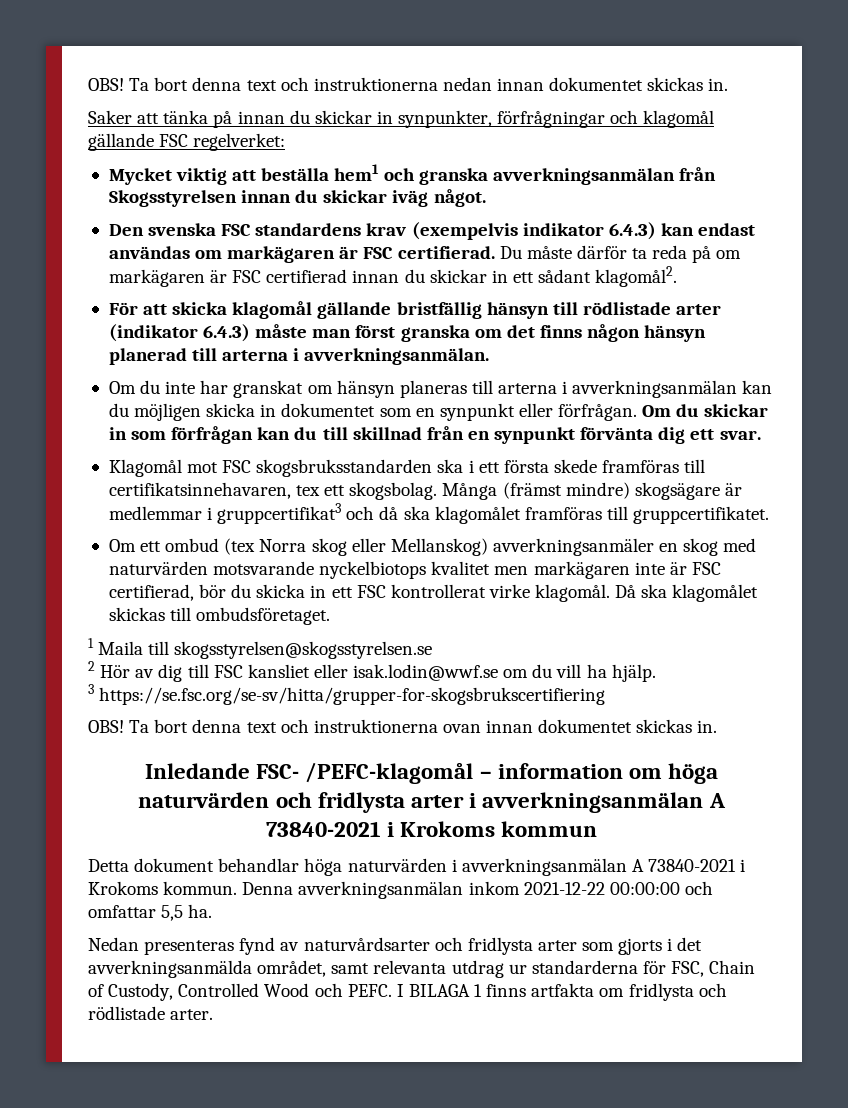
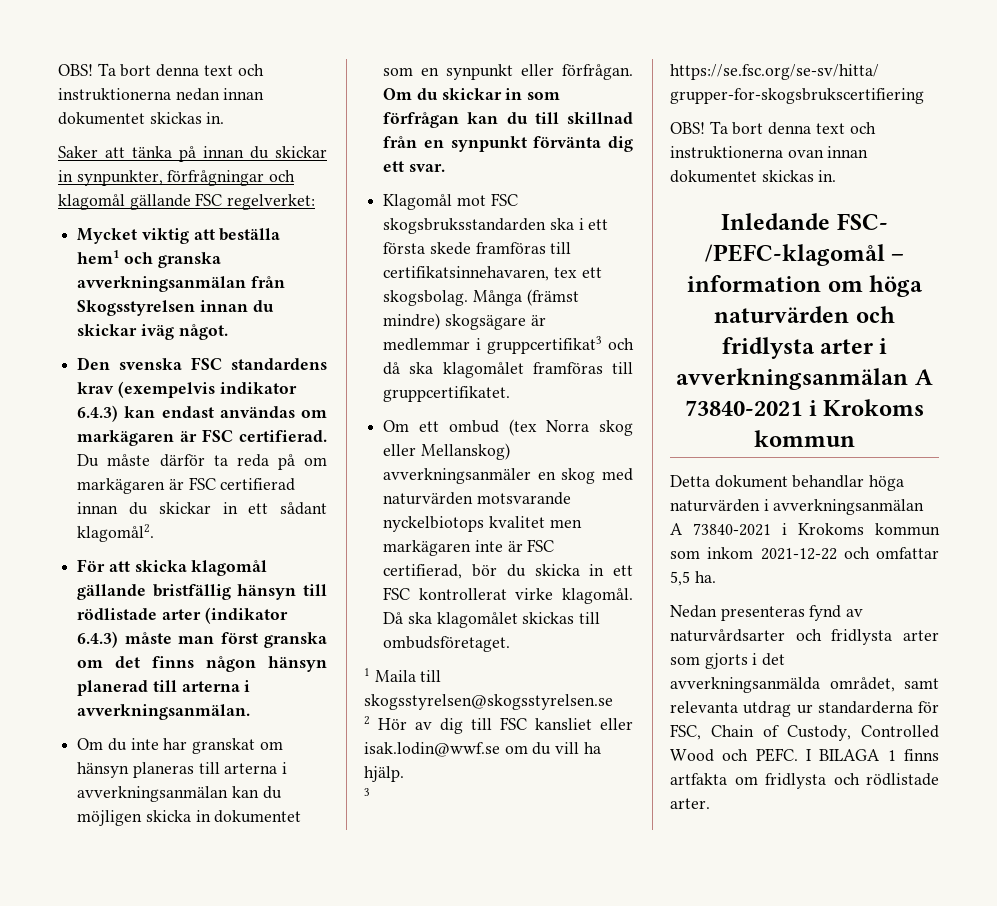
[163,881,464,899] kommun. Denna avverkningsanmälan -> [875,523,940,536] [670,550,700,559] kommun som
[609,882,680,895] 00:00:00 -> (837, 554) none

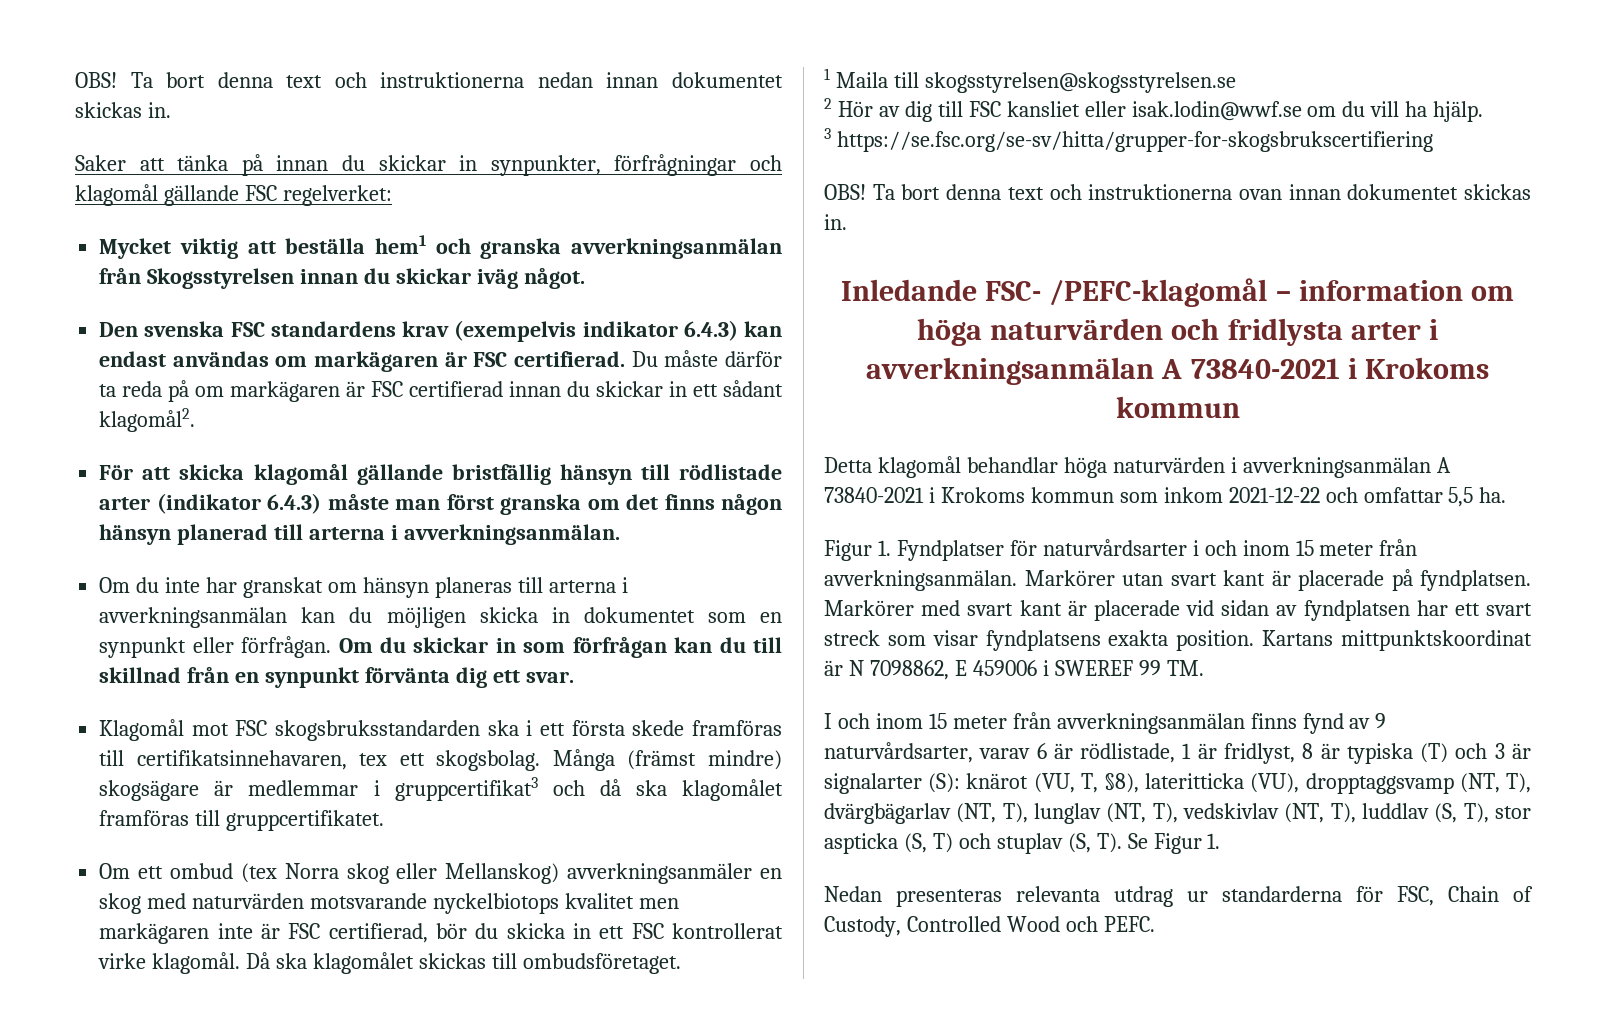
[714,475,788,488] dokument -> [877,456,961,478] klagomål
[670,605,864,621] [670,629,939,645] [670,653,786,669] [670,677,939,693] Nedan presenteras fynd av naturvårdsarter och fridlysta arter som gjorts i det avverkningsanmälda området, samt -> [824,539,1418,561] [824,569,1531,591] [824,600,1532,621] [824,630,1532,651] [824,660,1204,680] [824,712,1387,734] [824,742,1531,764] [824,773,1531,794] [824,803,1531,824] [824,833,1221,854] [824,886,1002,907] Figur 1. Fyndplatser för naturvårdsarter i och inom 15 meter från avverkningsanmälan. Markörer utan svart kant är placerade på fyndplatsen. Markörer med svart kant är placerade vid sidan av fyndplatsen har ett svart streck som visar fyndplatsens exakta position. Kartans mittpunktskoordinat är N 7098862, E 459006 i SWEREF 99 TM. // I och inom 15 meter från avverkningsanmälan finns fynd av 9 naturvårdsarter, varav 6 är rödlistade, 1 är fridlyst, 8 är typiska (T) och 3 är signalarter (S): knärot (VU, T, §8), lateritticka (VU), dropptaggsvamp (NT, T), dvärgbägarlav (NT, T), lunglav (NT, T), vedskivlav (NT, T), luddlav (S, T), stor aspticka (S, T) och stuplav (S, T). Se Figur 1. // Nedan presenteras
[806,749,939,761] [670,773,939,789] [670,798,710,809] I BILAGA 1 finns artfakta om fridlysta och rödlistade arter. -> (1155, 924) none

